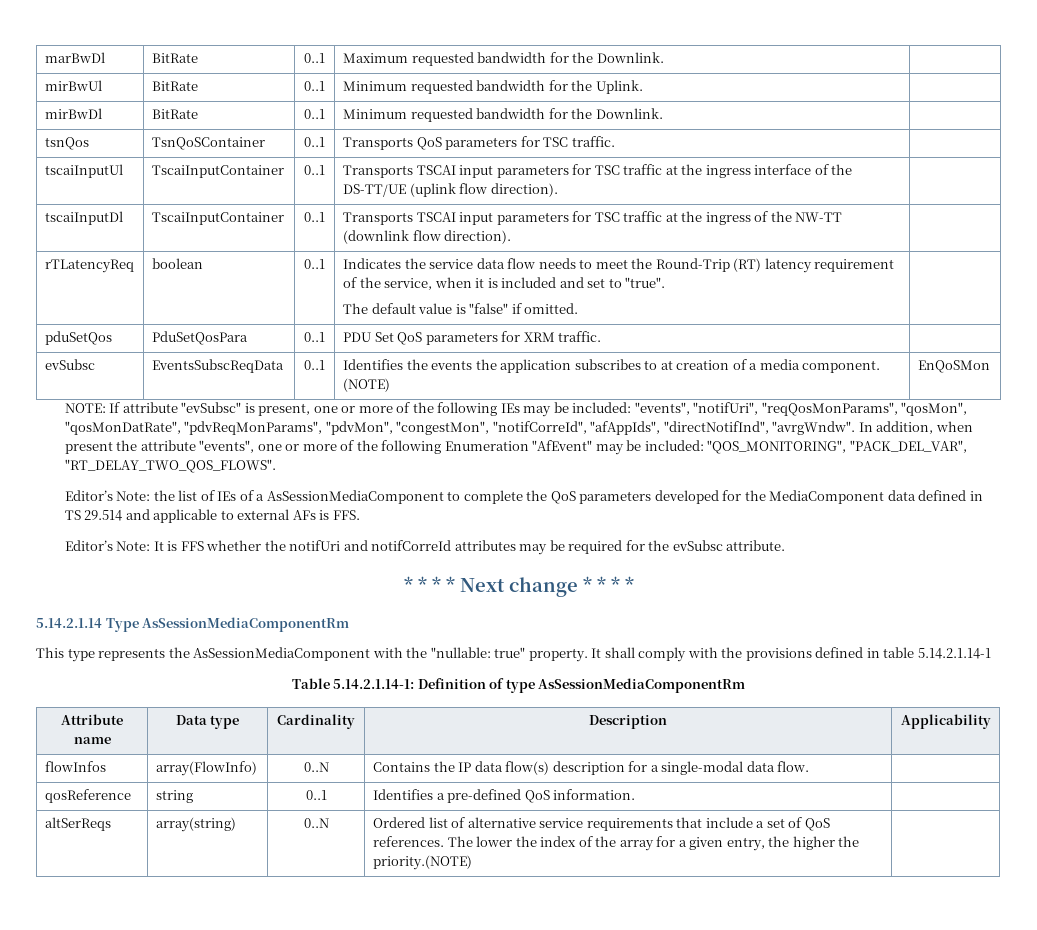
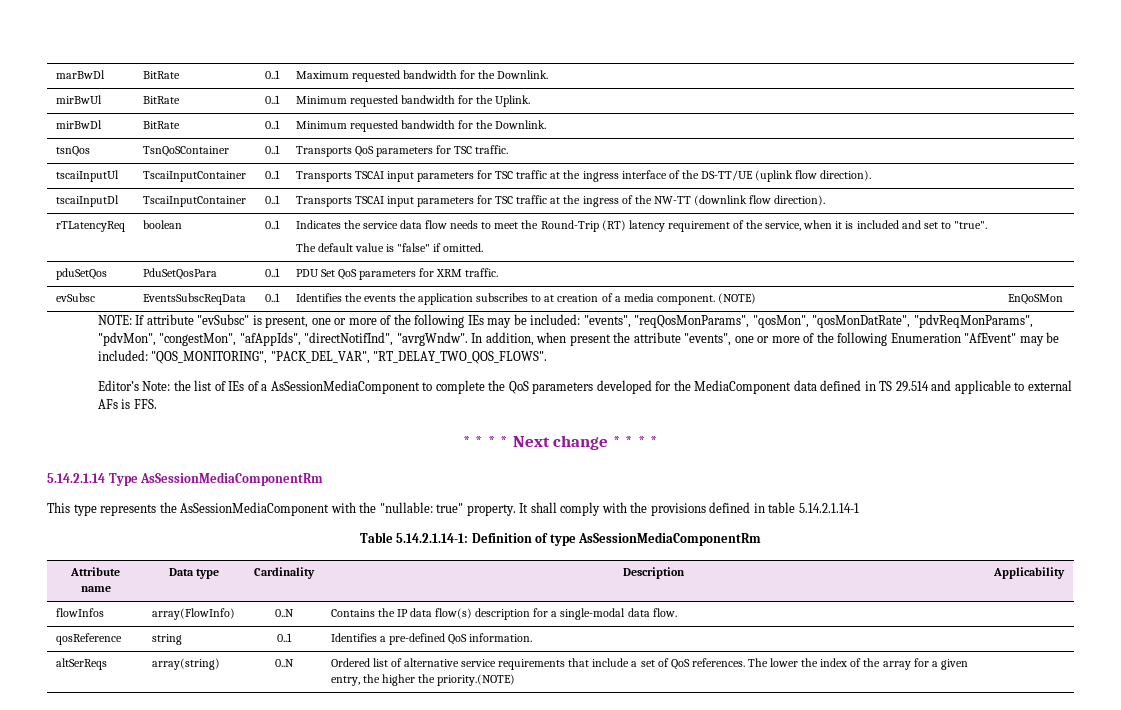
[693,402,759,415] "notifUri", -> (631, 321) none
[492,421,587,434] "notifCorreId", -> (237, 339) none
[64,540,786,555] // Editor’s Note: It is FFS whether the notifUri and notifCorreId attributes may be required for the evSubsc attribute. -> (157, 404) none

